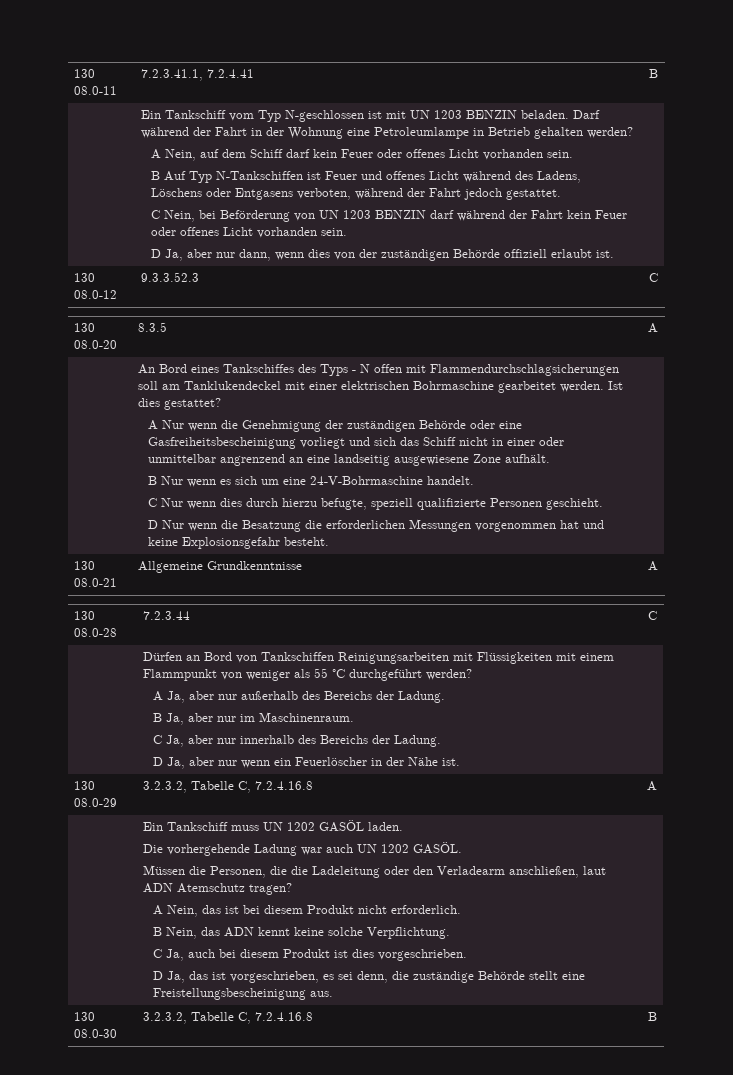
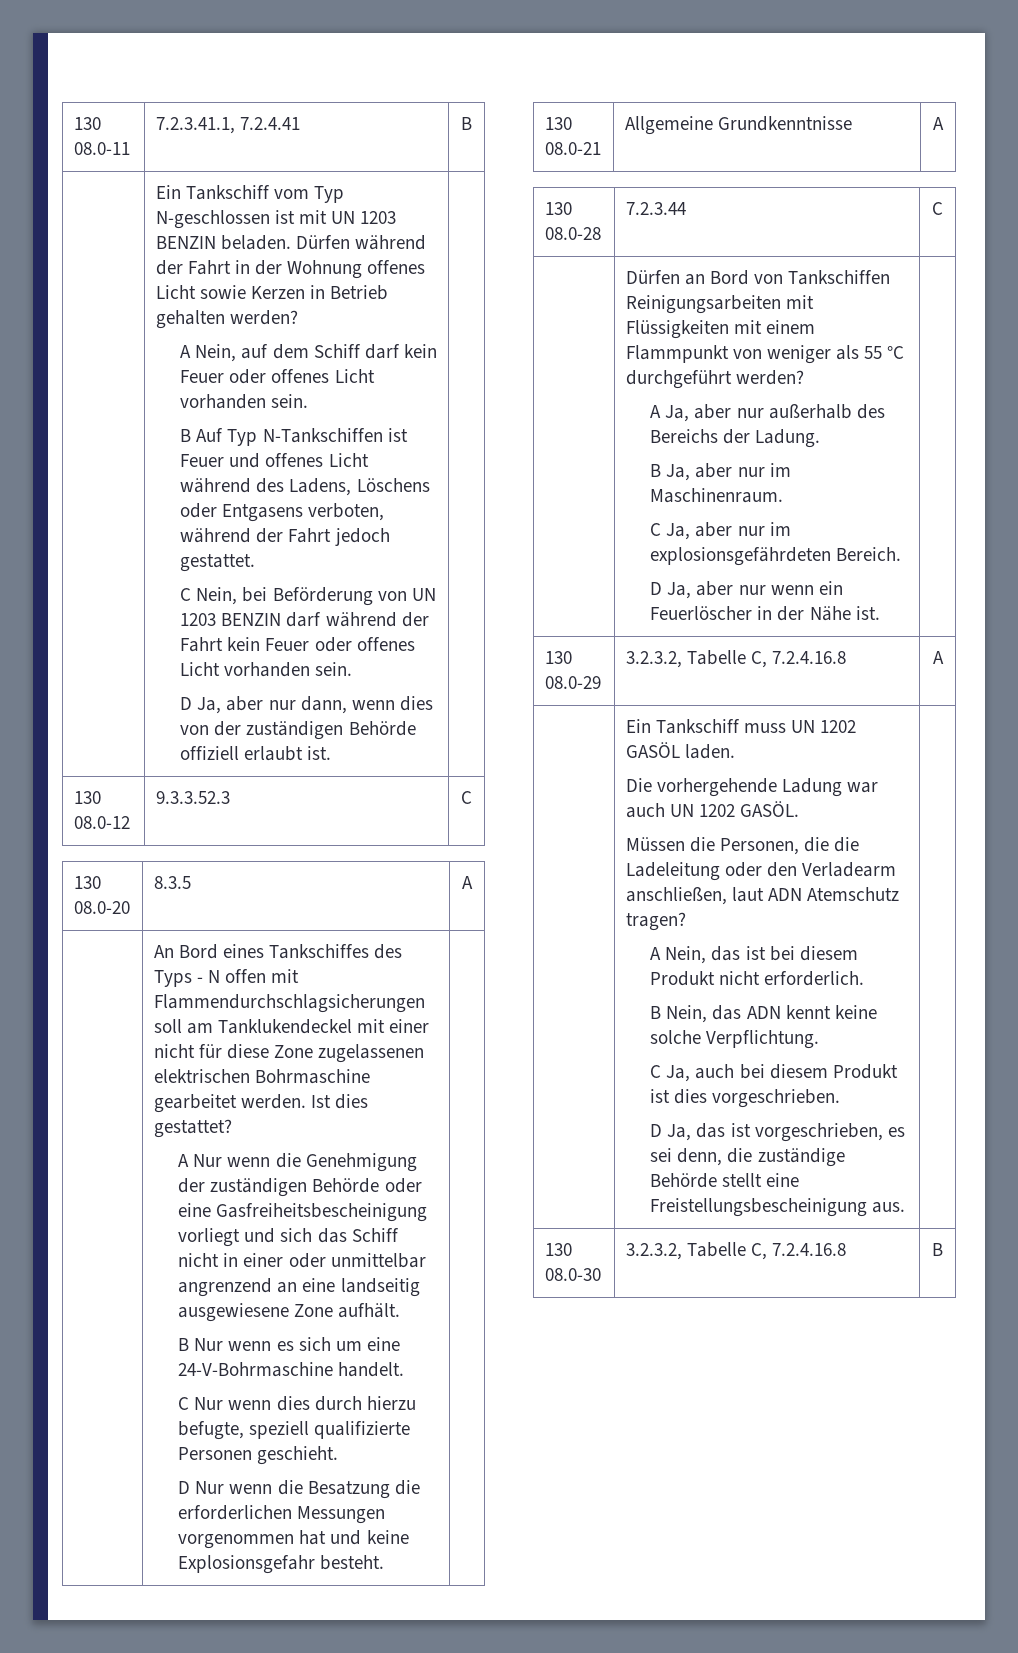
[573,110,601,119] Darf -> [295,235,350,249] Dürfen
[347,127,470,139] eine Petroleumlampe -> [367,260,426,274] [155,285,305,299] offenes Licht sowie Kerzen
(338, 386) none -> [153,1044,425,1063] nicht für diese Zone zugelassenen
[239,735,441,747] innerhalb des Bereichs der Ladung. -> [769,522,791,536] [650,547,902,566] im explosionsgefährdeten Bereich.

